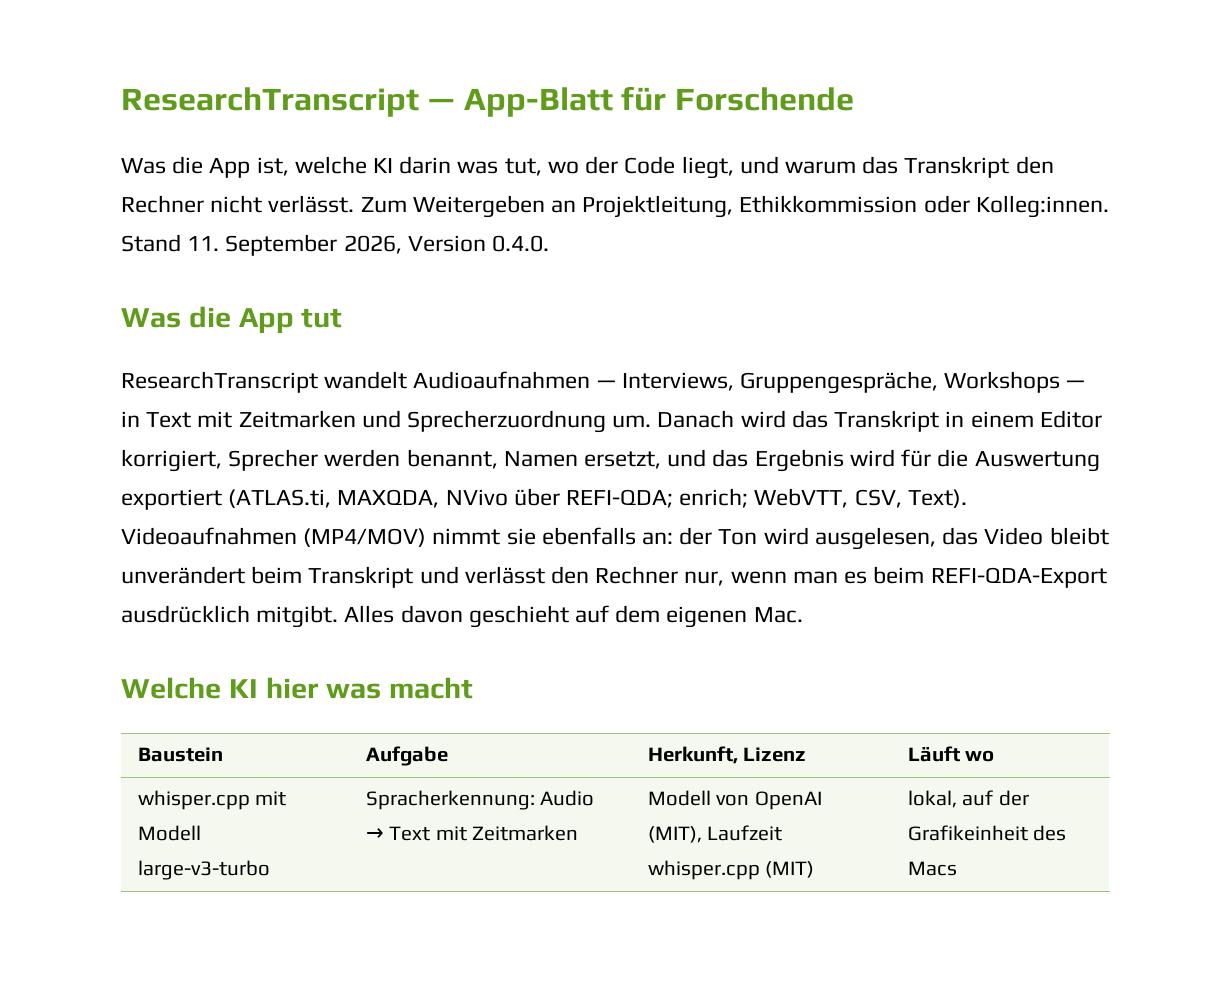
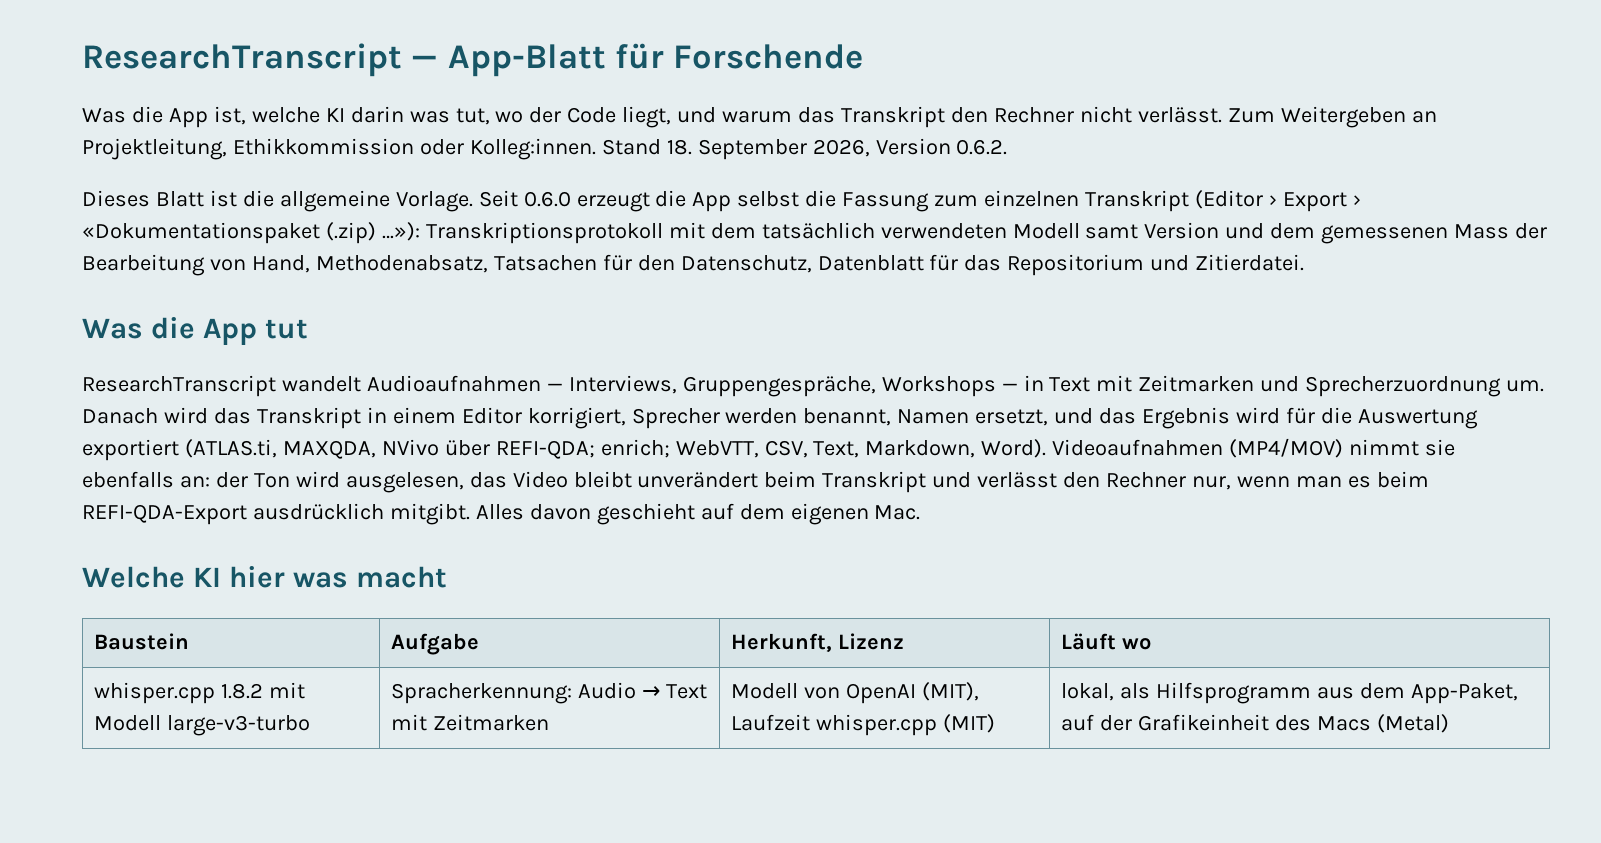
[187,236,220,251] 11. -> [666,139,692,155] 18.
[492,235,550,252] 0.4.0. -> [956,139,1008,155] [82,190,1361,212] [82,222,1548,244] [82,254,1305,276] 0.6.2. // Dieses Blatt ist die allgemeine Vorlage. Seit 0.6.0 erzeugt die App selbst die Fassung zum einzelnen Transkript (Editor › Export › «Dokumentationspaket (.zip) …»): Transkriptionsprotokoll mit dem tatsächlich verwendeten Modell samt Version und dem gemessenen Mass der Bearbeitung von Hand, Methodenabsatz, Tatsachen für den Datenschutz, Datenblatt für das Repositorium und Zitierdatei.
[907,489,967,508] Text). -> [813,439,1047,458] Text, Markdown, Word).
(250, 800) none -> [220,683,263,699] 1.8.2
(957, 799) none -> [1119,682,1518,704] als Hilfsprogramm aus dem App-Paket,
(957, 868) none -> [1376,714,1449,733] (Metal)

